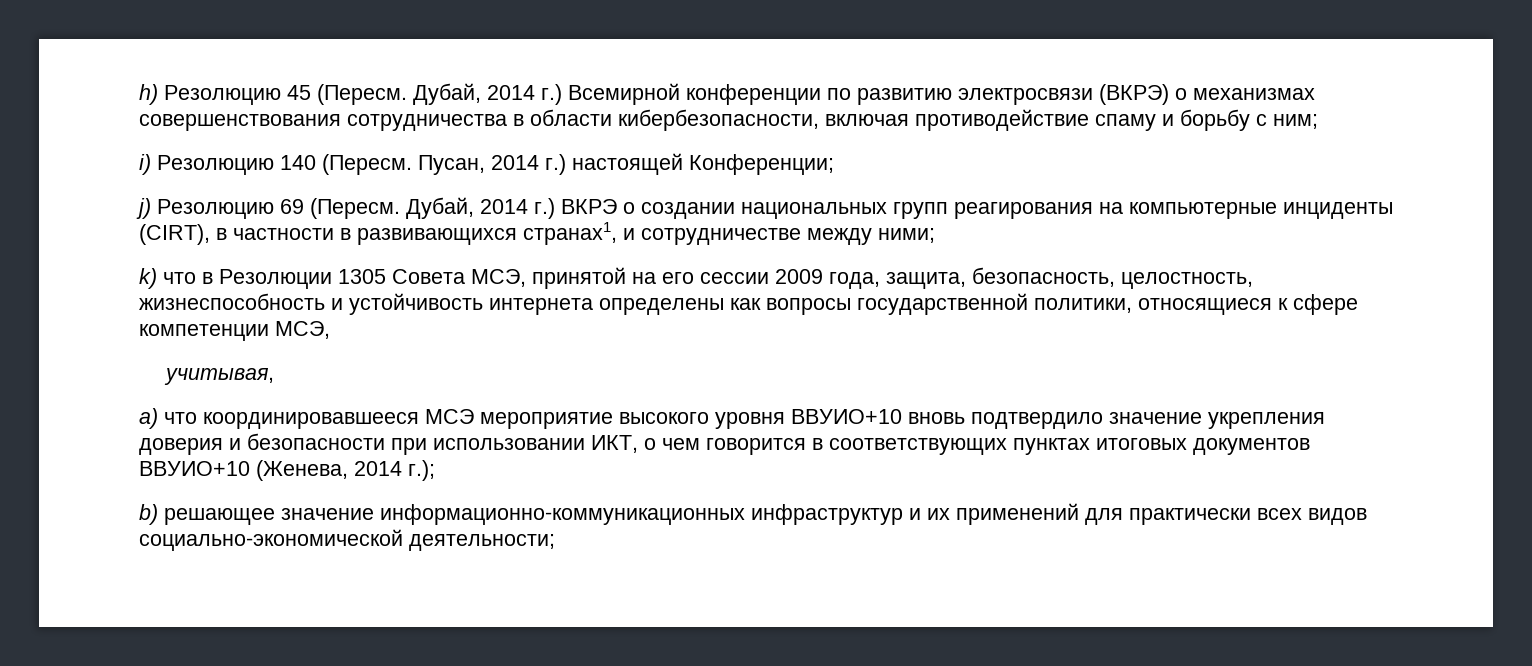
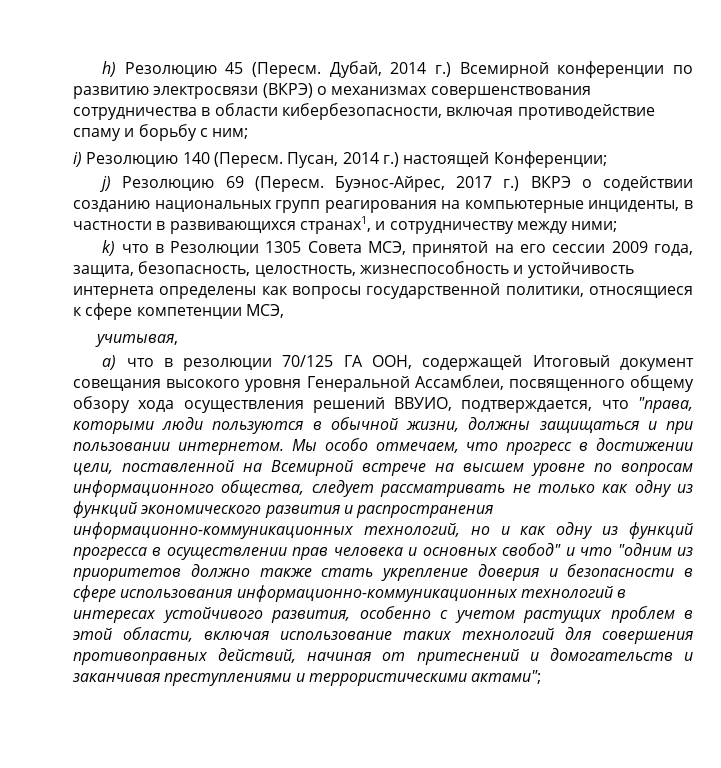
[406,197,528,219] Дубай, 2014 -> [335,176,493,192] Буэнос-Айрес, 2017
[641,202,735,219] создании -> [603,176,693,191] [73,200,150,212] содействии созданию
[1283,202,1393,219] [139,224,210,245] инциденты (CIRT), -> [588,200,680,212] инциденты,
[641,228,801,245] сотрудничестве -> [389,221,514,234] сотрудничеству
[203,409,1325,429] [139,433,1310,455] [139,460,435,481] [139,503,1367,525] [139,529,555,551] координировавшееся МСЭ мероприятие высокого уровня ВВУИО+10 вновь подтвердило значение укрепления доверия и безопасности при использовании ИКТ, о чем говорится в соответствующих пунктах итоговых документов ВВУИО+10 (Женева, 2014 г.); // b) решающее значение информационно-коммуникационных инфраструктур и их применений для практически всех видов социально-экономической деятельности; -> [163,355,695,371] [73,375,695,392] [73,396,693,413] [73,417,693,434] [73,438,693,455] [73,460,693,476] [73,480,693,497] [73,501,494,518] [73,522,693,539] [73,543,693,560] [73,564,693,581] [73,585,627,602] [73,606,693,623] [73,627,693,644] [73,648,693,665] [72,670,542,686] в резолюции 70/125 ГА ООН, содержащей Итоговый документ совещания высокого уровня Генеральной Ассамблеи, посвященного общему обзору хода осуществления решений ВВУИО, подтверждается, что "права, которыми люди пользуются в обычной жизни, должны защищаться и при пользовании интернетом. Мы особо отмечаем, что прогресс в достижении цели, поставленной на Всемирной встрече на высшем уровне по вопросам информационного общества, следует рассматривать не только как одну из функций экономического развития и распространения информационно-коммуникационных технологий, но и как одну из функций прогресса в осуществлении прав человека и основных свобод" и что "одним из приоритетов должно также стать укрепление доверия и безопасности в сфере использования информационно-коммуникационных технологий в интересах устойчивого развития, особенно с учетом растущих проблем в этой области, включая использование таких технологий для совершения противоправных действий, начиная от притеснений и домогательств и заканчивая преступлениями и террористическими актами";

